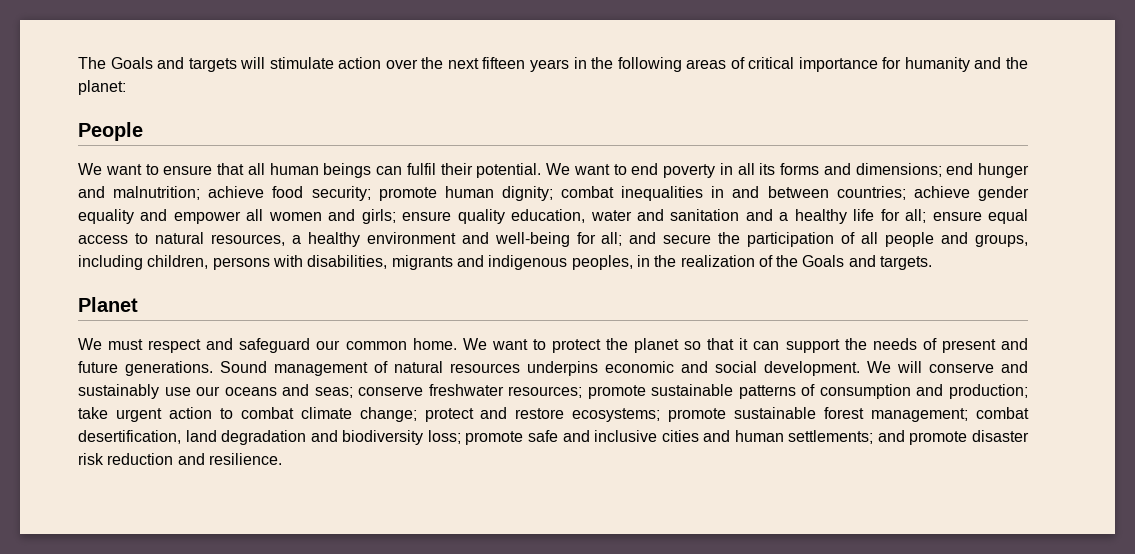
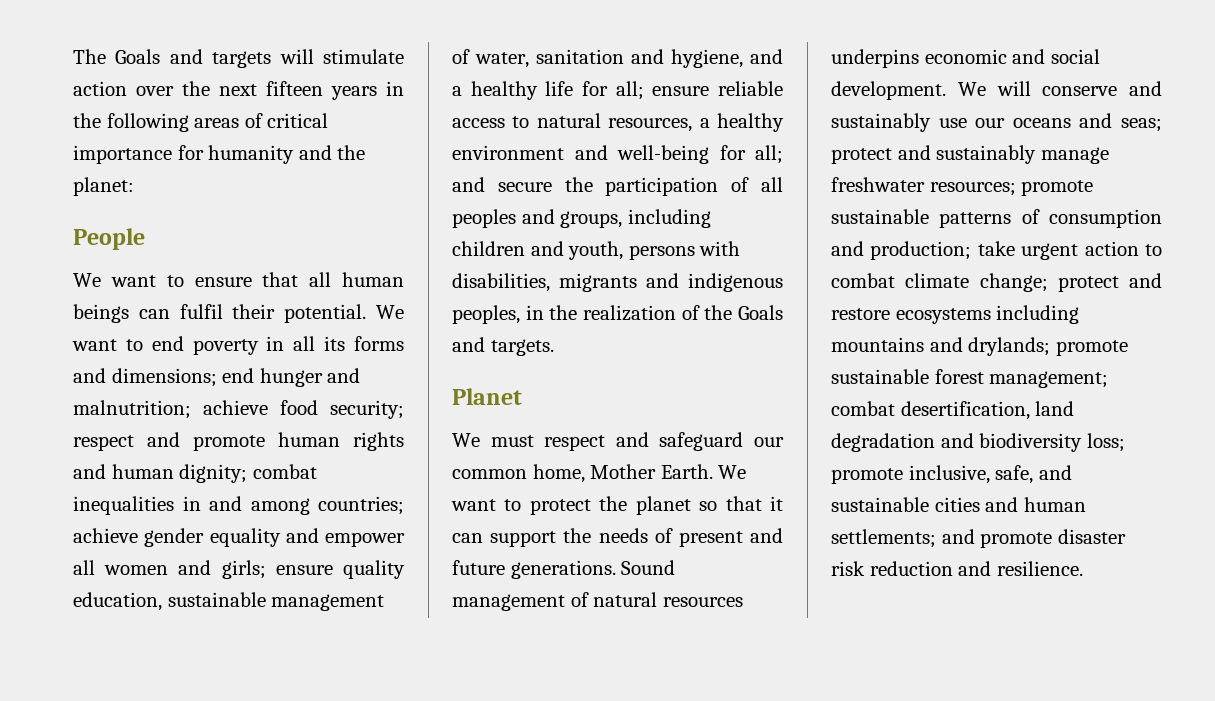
[378,187,437,201] promote -> [73,432,404,451] [73,464,106,479] respect and promote human rights and
[767,186,829,198] between -> [250,498,310,515] among
[590,209,740,221] water and sanitation -> [167,592,385,611] [452,49,743,68] sustainable management of water, sanitation and hygiene,
[988,209,1029,224] equal -> [718,81,783,96] reliable
[885,232,935,247] people -> [452,209,516,228] peoples
[147,255,209,269] children, -> [452,241,624,260] children and youth,
[412,338,457,350] home. -> [532,464,713,483] home, Mother Earth.
[358,386,424,396] conserve -> [831,145,1109,164] protect and sustainably manage
[572,408,661,422] ecosystems; -> [895,305,1080,324] [831,337,1051,356] ecosystems including mountains and drylands;
[527,430,658,442] safe and inclusive -> [908,465,1072,484] [831,497,929,512] inclusive, safe, and sustainable

